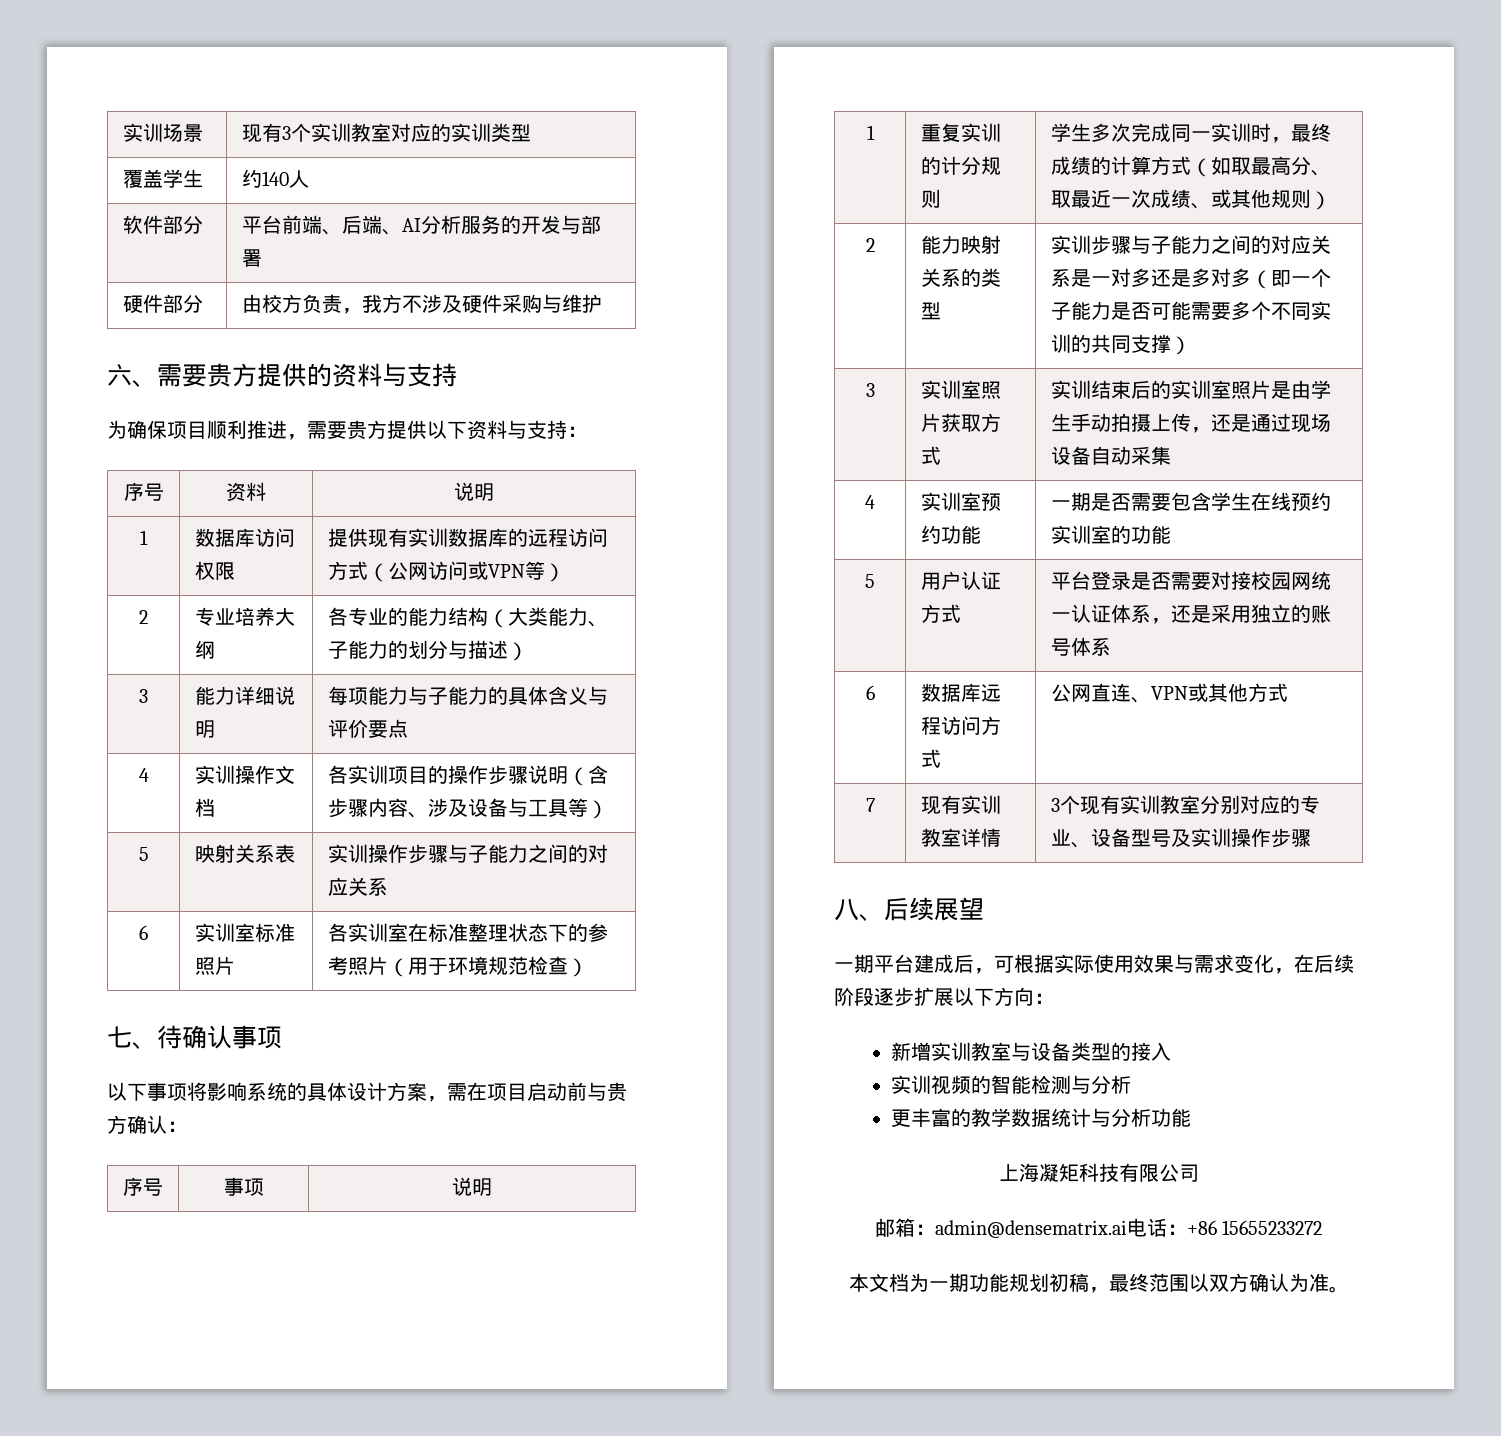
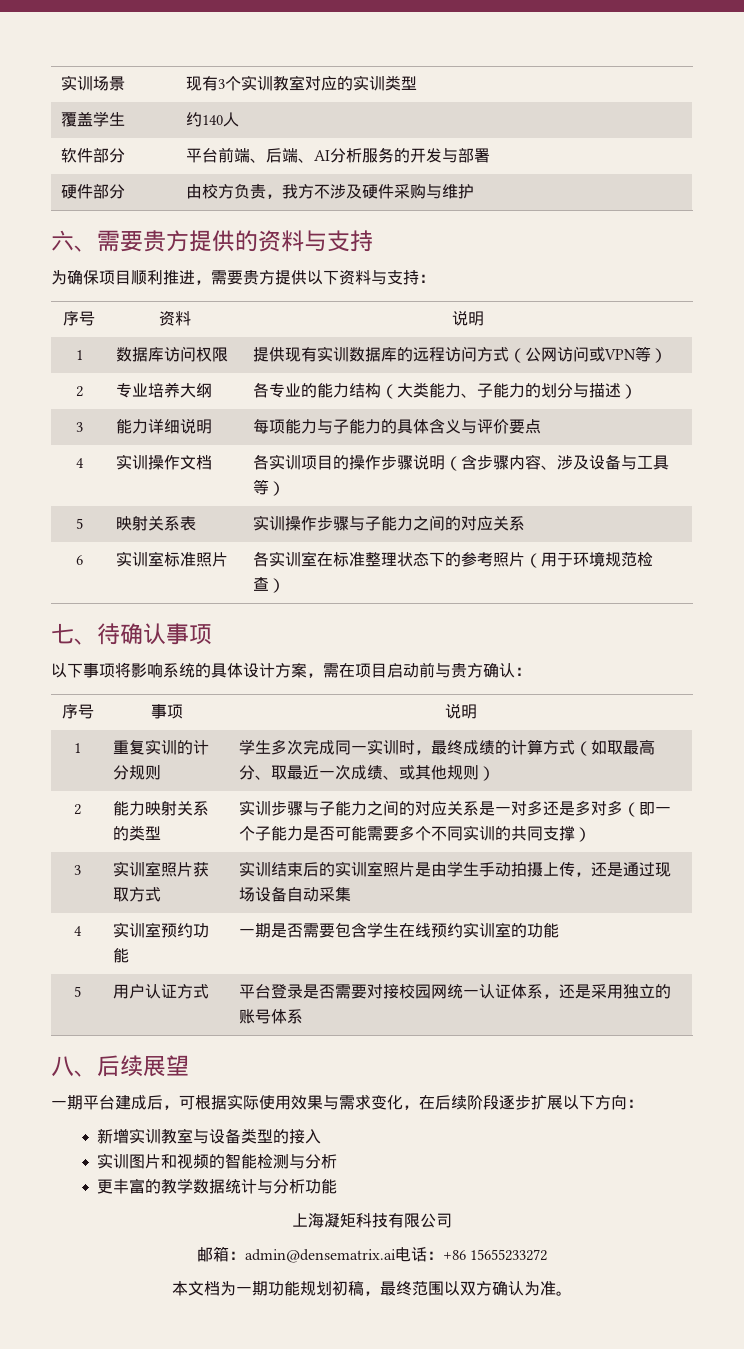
[865,685,875,700] [920,683,1001,702] [920,716,1001,735] [920,749,941,768] [1050,683,1288,703] [865,798,875,812] [920,795,1001,815] [920,828,1001,847] [1050,795,1320,815] [1050,828,1311,848] // 6 | 数据库远程访问方式 | 公网直连、VPN或其他方式 // 7 | 现有实训教室详情 | 3个现有实训教室分别对应的专业、设备型号及实训操作步骤 -> (303, 1016) none
(932, 1084) none -> [129,1154,178,1169] 图片和

